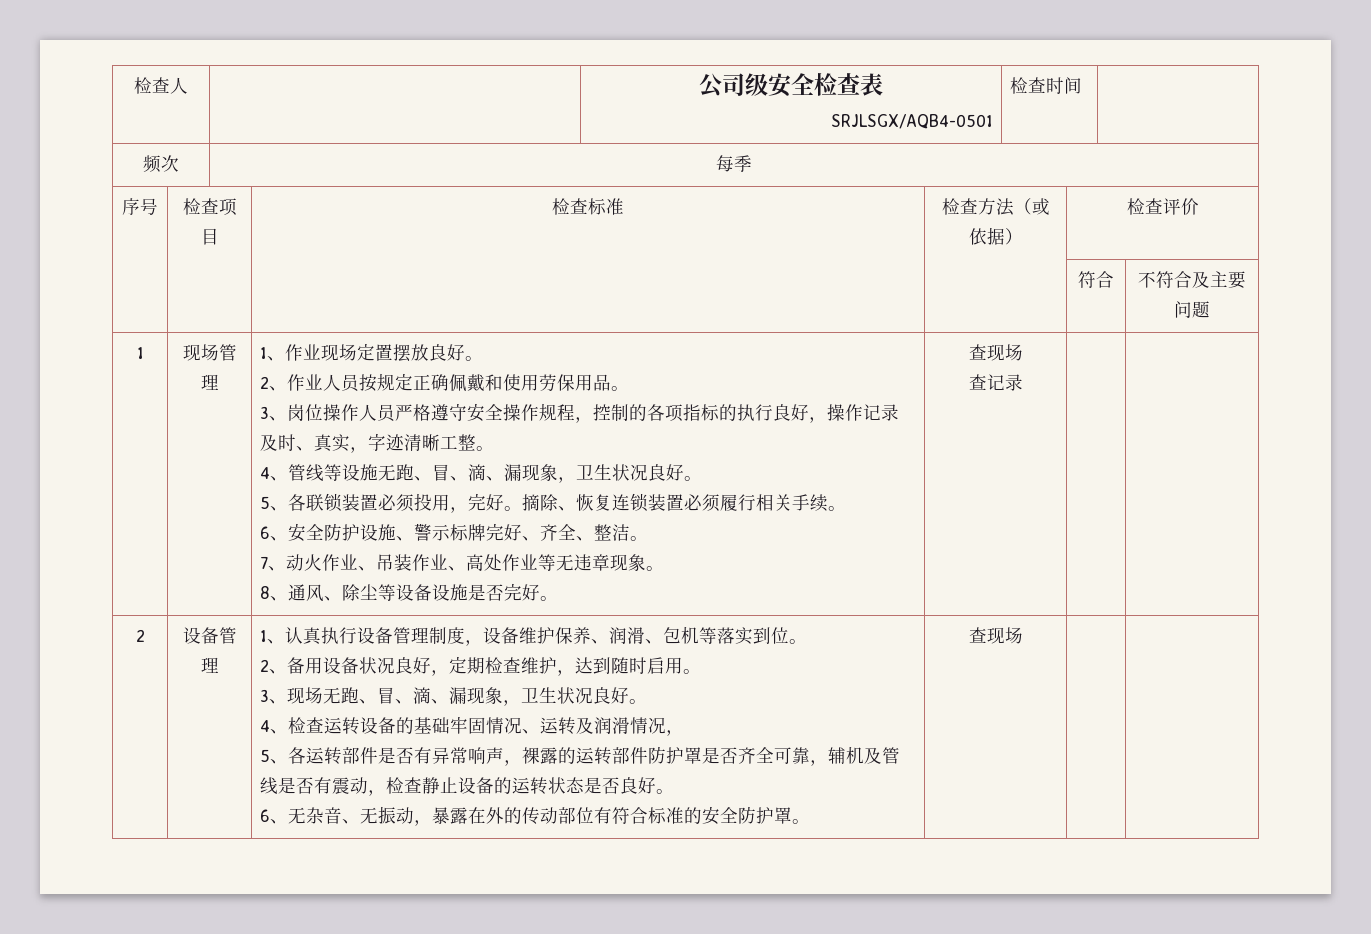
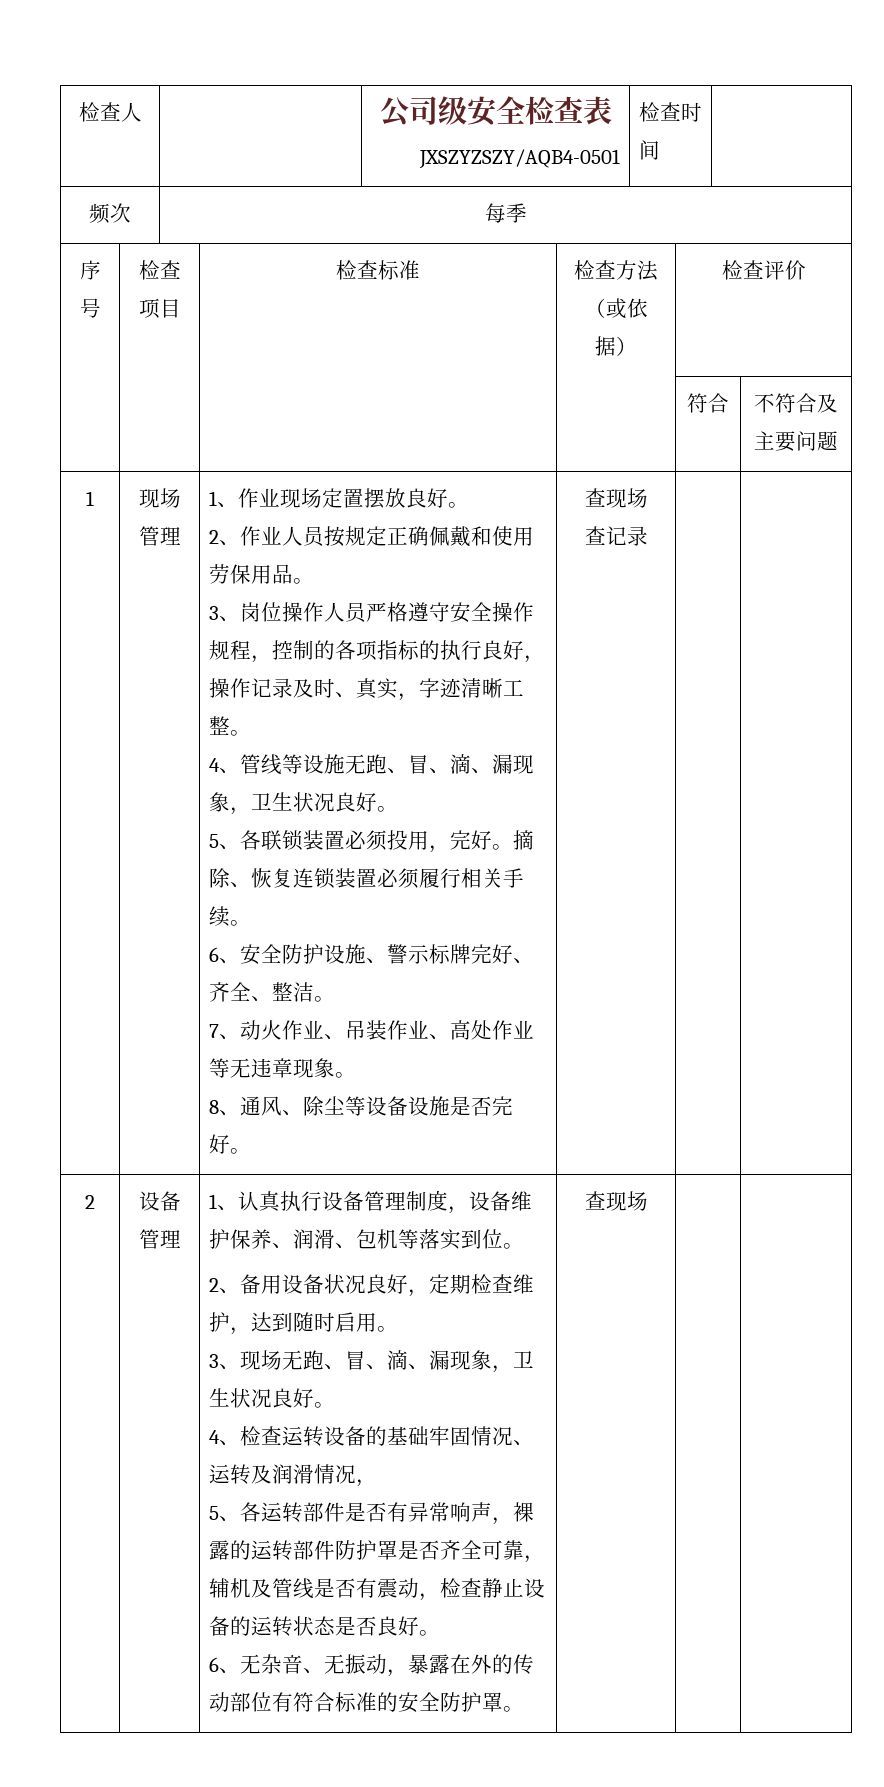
[830,114,993,129] SRJLSGX/AQB4-0501 -> [419,149,621,169] JXSZYZSZY/AQB4-0501

